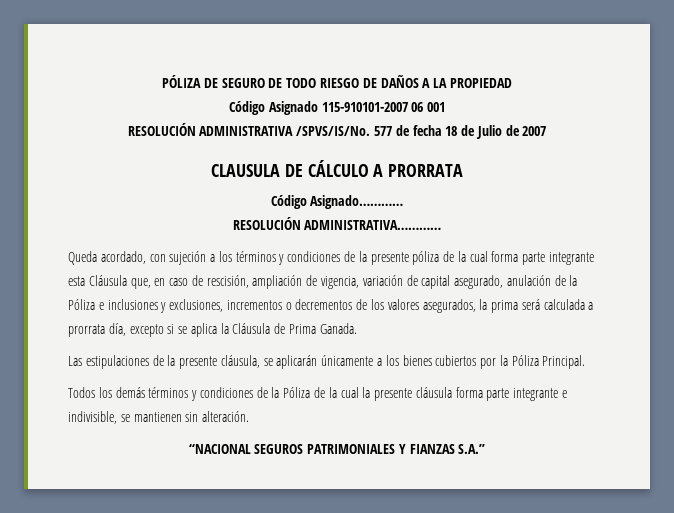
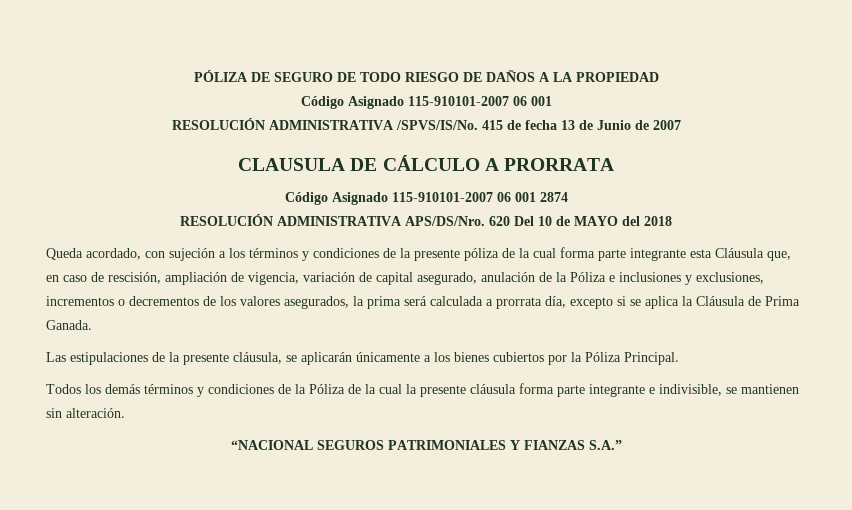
[373,126,392,136] 577 -> [481,120,503,130] 415
[445,125,502,139] 18 de Julio -> [560,120,631,130] 13 de Junio
[310,195,404,209] [232,217,442,230] Asignado………… // RESOLUCIÓN ADMINISTRATIVA………… -> [331,192,568,205] [180,214,672,226] Asignado 115-910101-2007 06 001 2874 // RESOLUCIÓN ADMINISTRATIVA APS/DS/Nro. 620 Del 10 de MAYO del 2018

